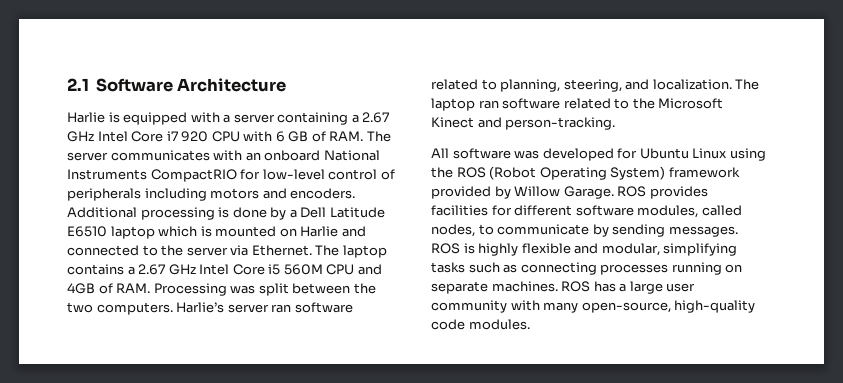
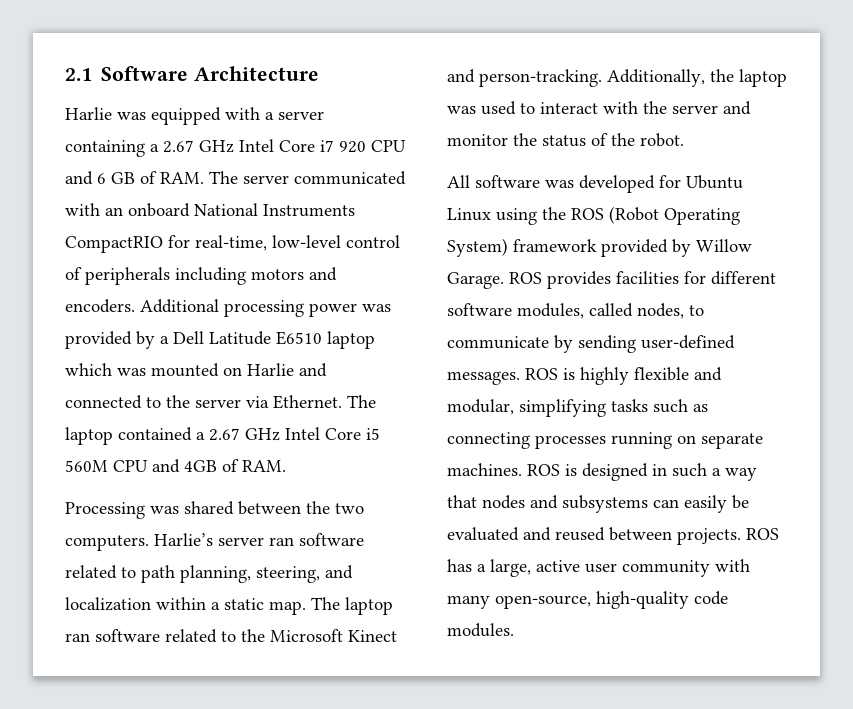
[108,112,120,123] is -> [117,112,146,120] was
[243,131,273,142] with -> [65,171,93,185] and
[110,150,210,161] communicates -> [294,171,406,185] communicated
(261, 174) none -> [195,235,267,251] real-time,
[218,207,267,218] is done -> [309,303,391,317] [65,331,132,349] power was provided
[200,226,212,237] is -> [117,368,146,376] was
[67,264,124,275] contains -> [118,427,192,441] contained
(151, 288) none -> (286, 466) //
[258,283,289,296] split -> [184,501,234,515] shared
(497, 84) none -> [141,565,175,583] path
[652,79,732,90] localization. -> [65,597,306,615] localization within a static map.
(616, 123) none -> [607,69,787,87] [447,101,751,115] [447,133,684,147] Additionally, the laptop was used to interact with the server and monitor the status of the robot.
(666, 230) none -> [641,335,735,349] user-defined
[593,281,663,294] has a large -> [565,463,757,481] [447,495,749,513] [447,527,779,545] [447,559,580,577] is designed in such a way that nodes and subsystems can easily be evaluated and reused between projects. ROS has a large, active

